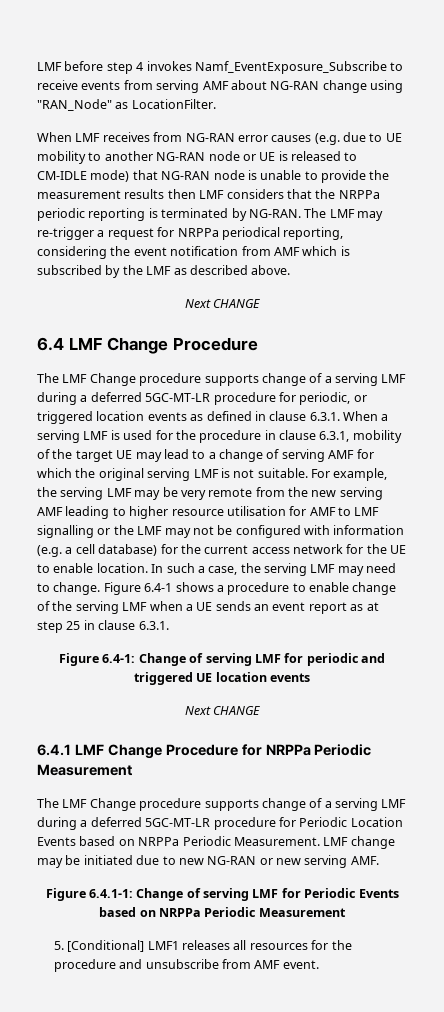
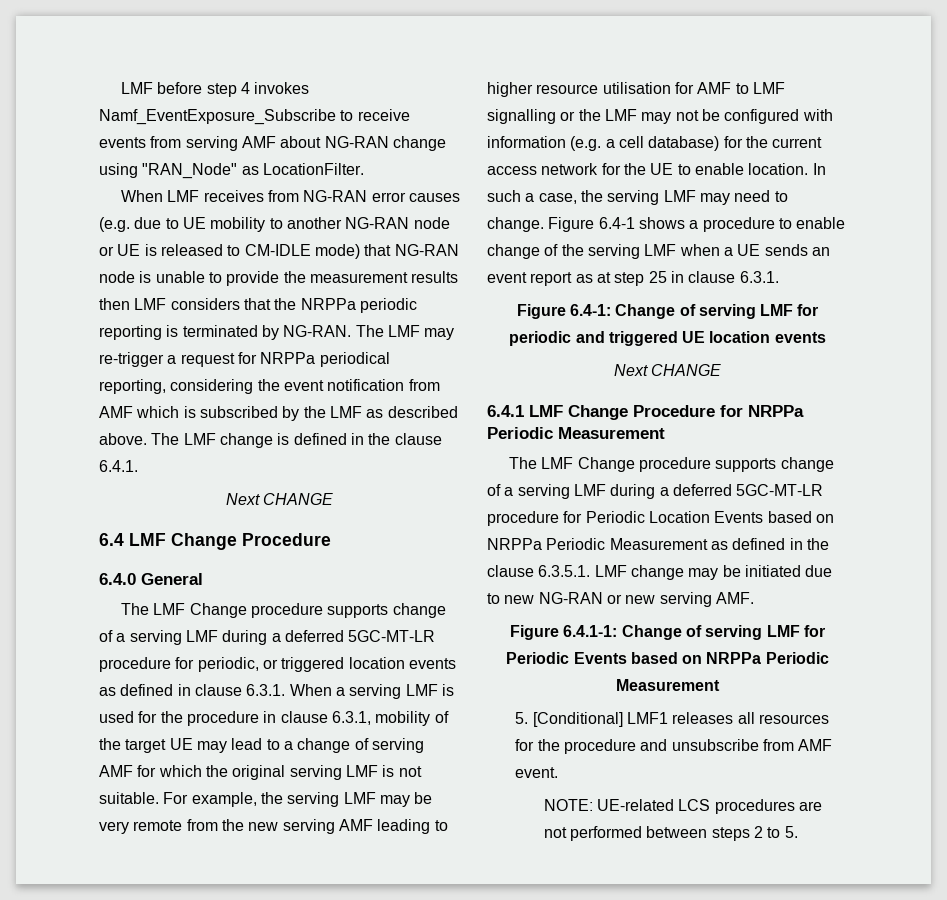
(291, 270) none -> [151,433,442,448] [99,460,138,472] The LMF change is defined in the clause 6.4.1.
(258, 344) none -> [99,573,203,585] // 6.4.0 General
[233,837,320,846] Measurement. -> [609,538,829,550] [487,565,591,577] Measurement as defined in the clause 6.3.5.1.
(319, 964) none -> [543,799,823,814] [543,826,798,841] // NOTE: UE-related LCS procedures are not performed between steps 2 to 5.

